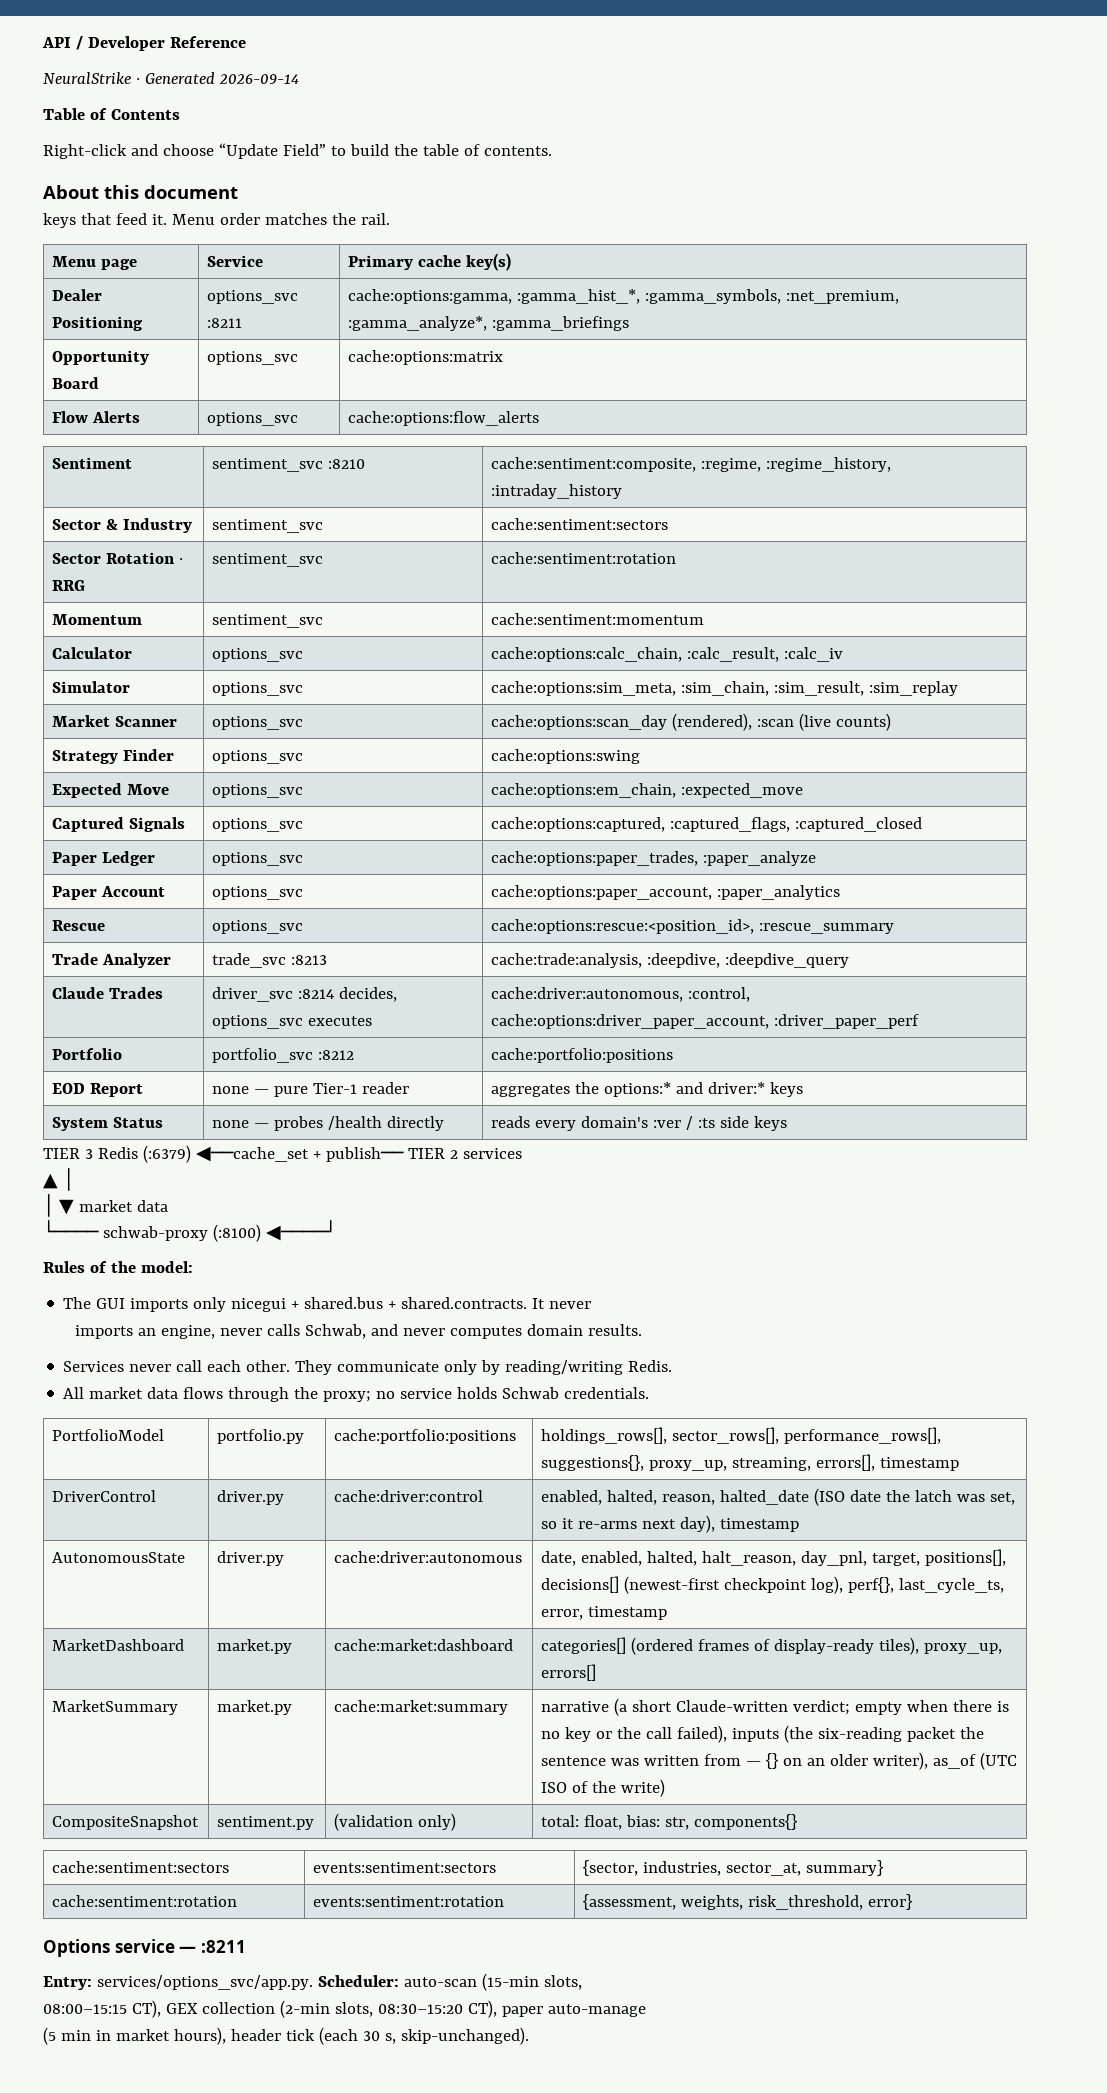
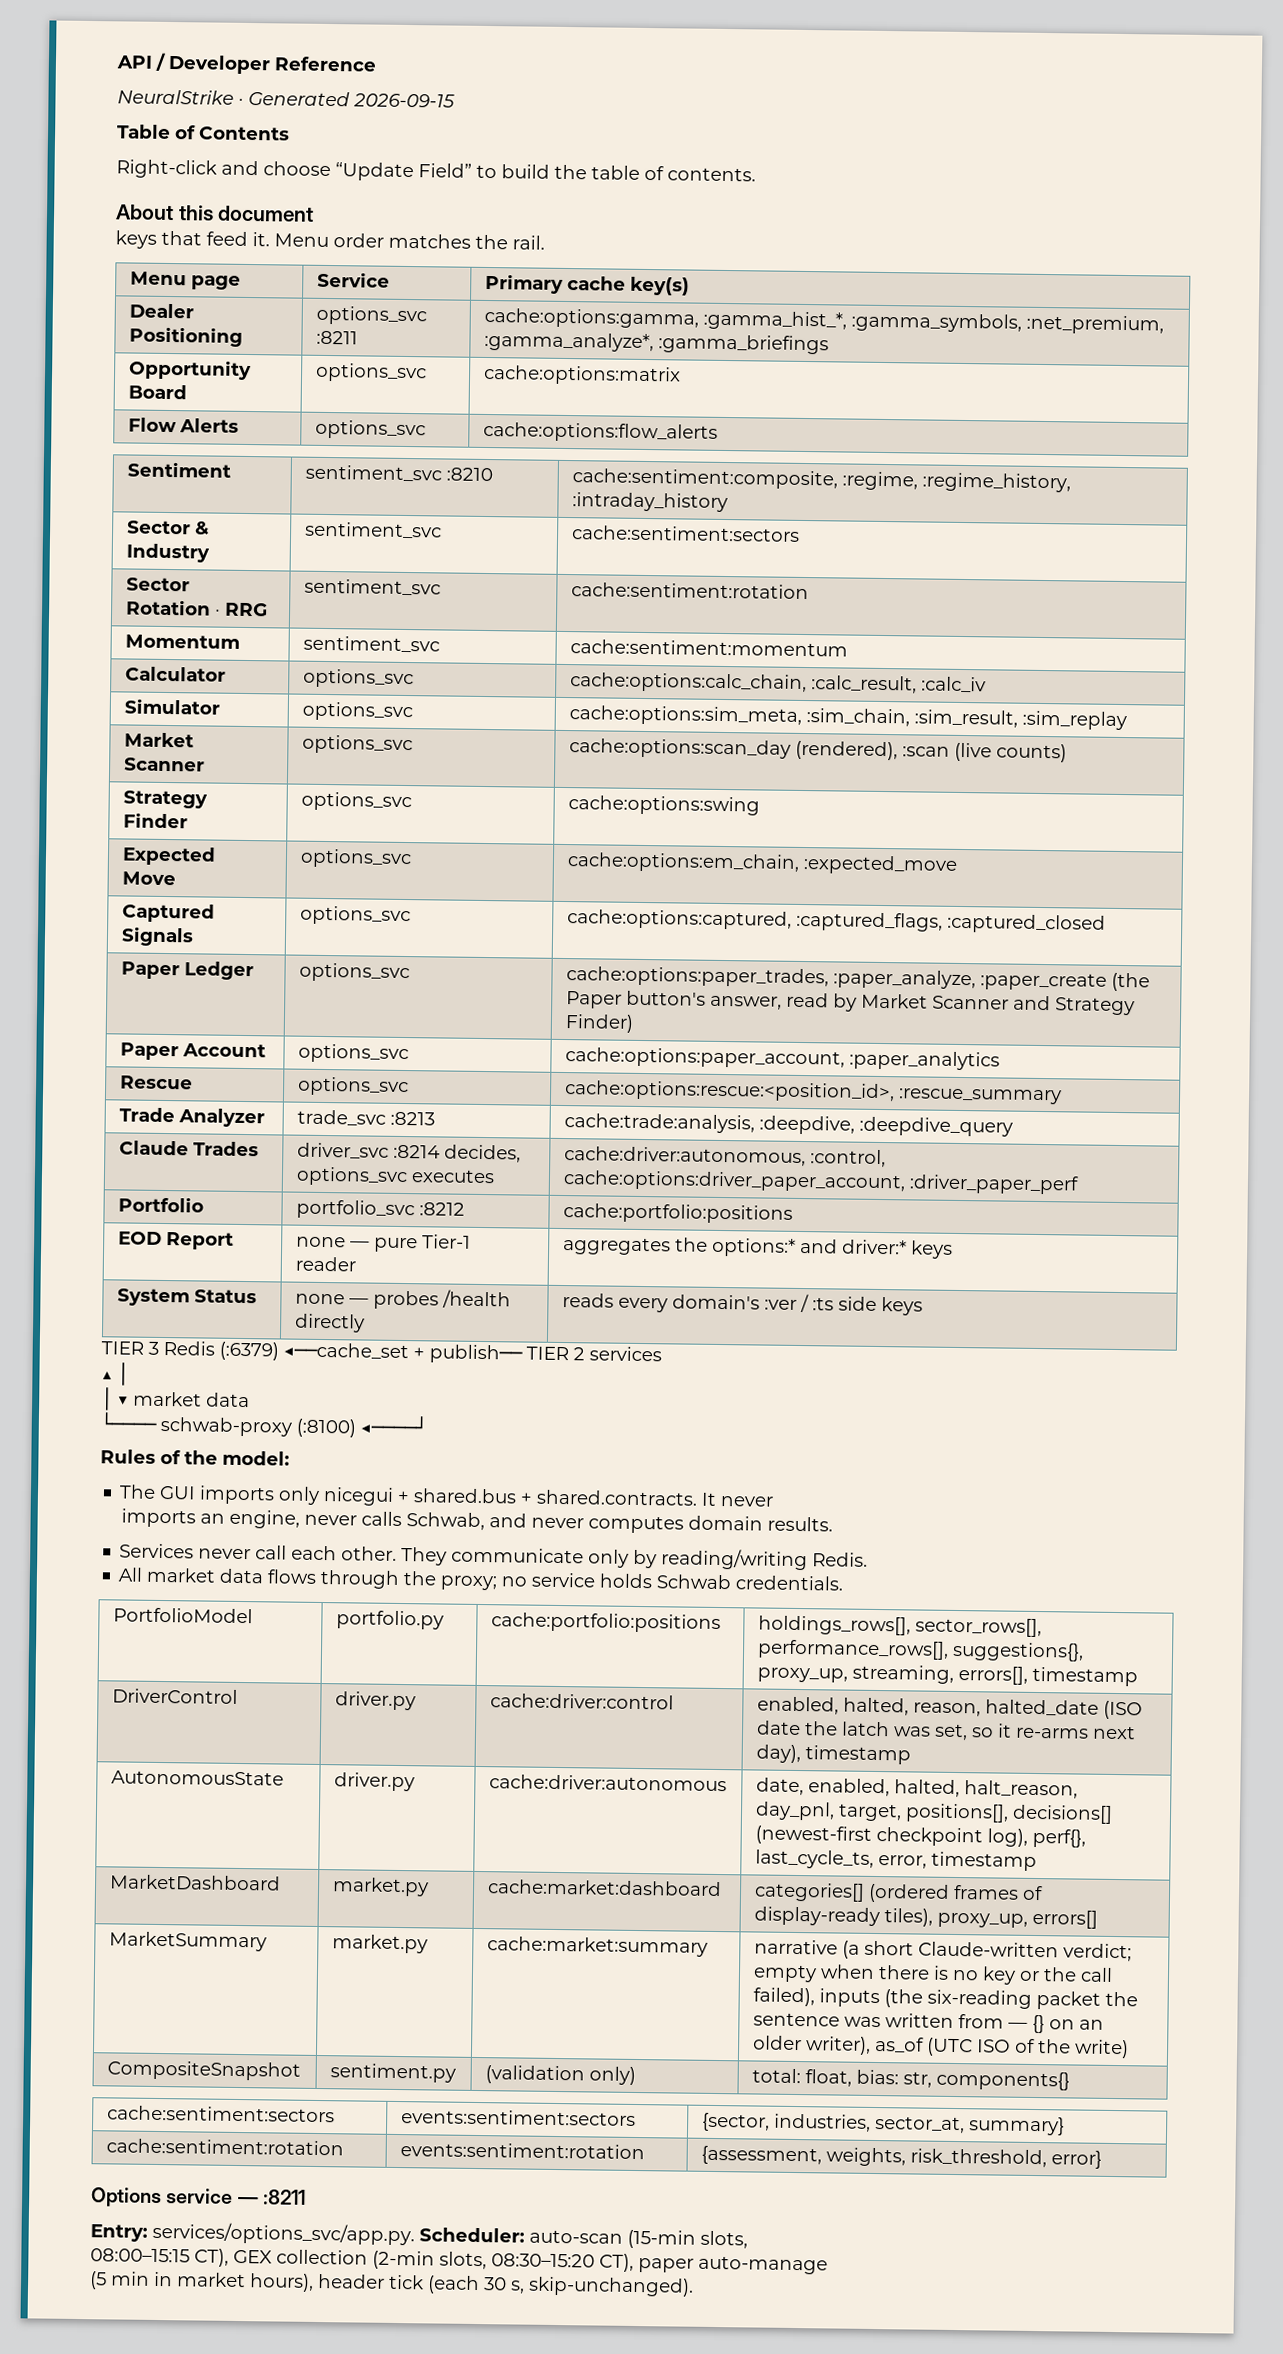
[218,74,299,85] 2026-09-14 -> [353,93,455,108] 2026-09-15
[703,851,817,866] :paper_analyze -> [832,969,1150,992] [565,990,1135,1016] [564,1014,634,1033] :paper_analyze, :paper_create (the Paper button's answer, read by Market Scanner and Strategy Finder)

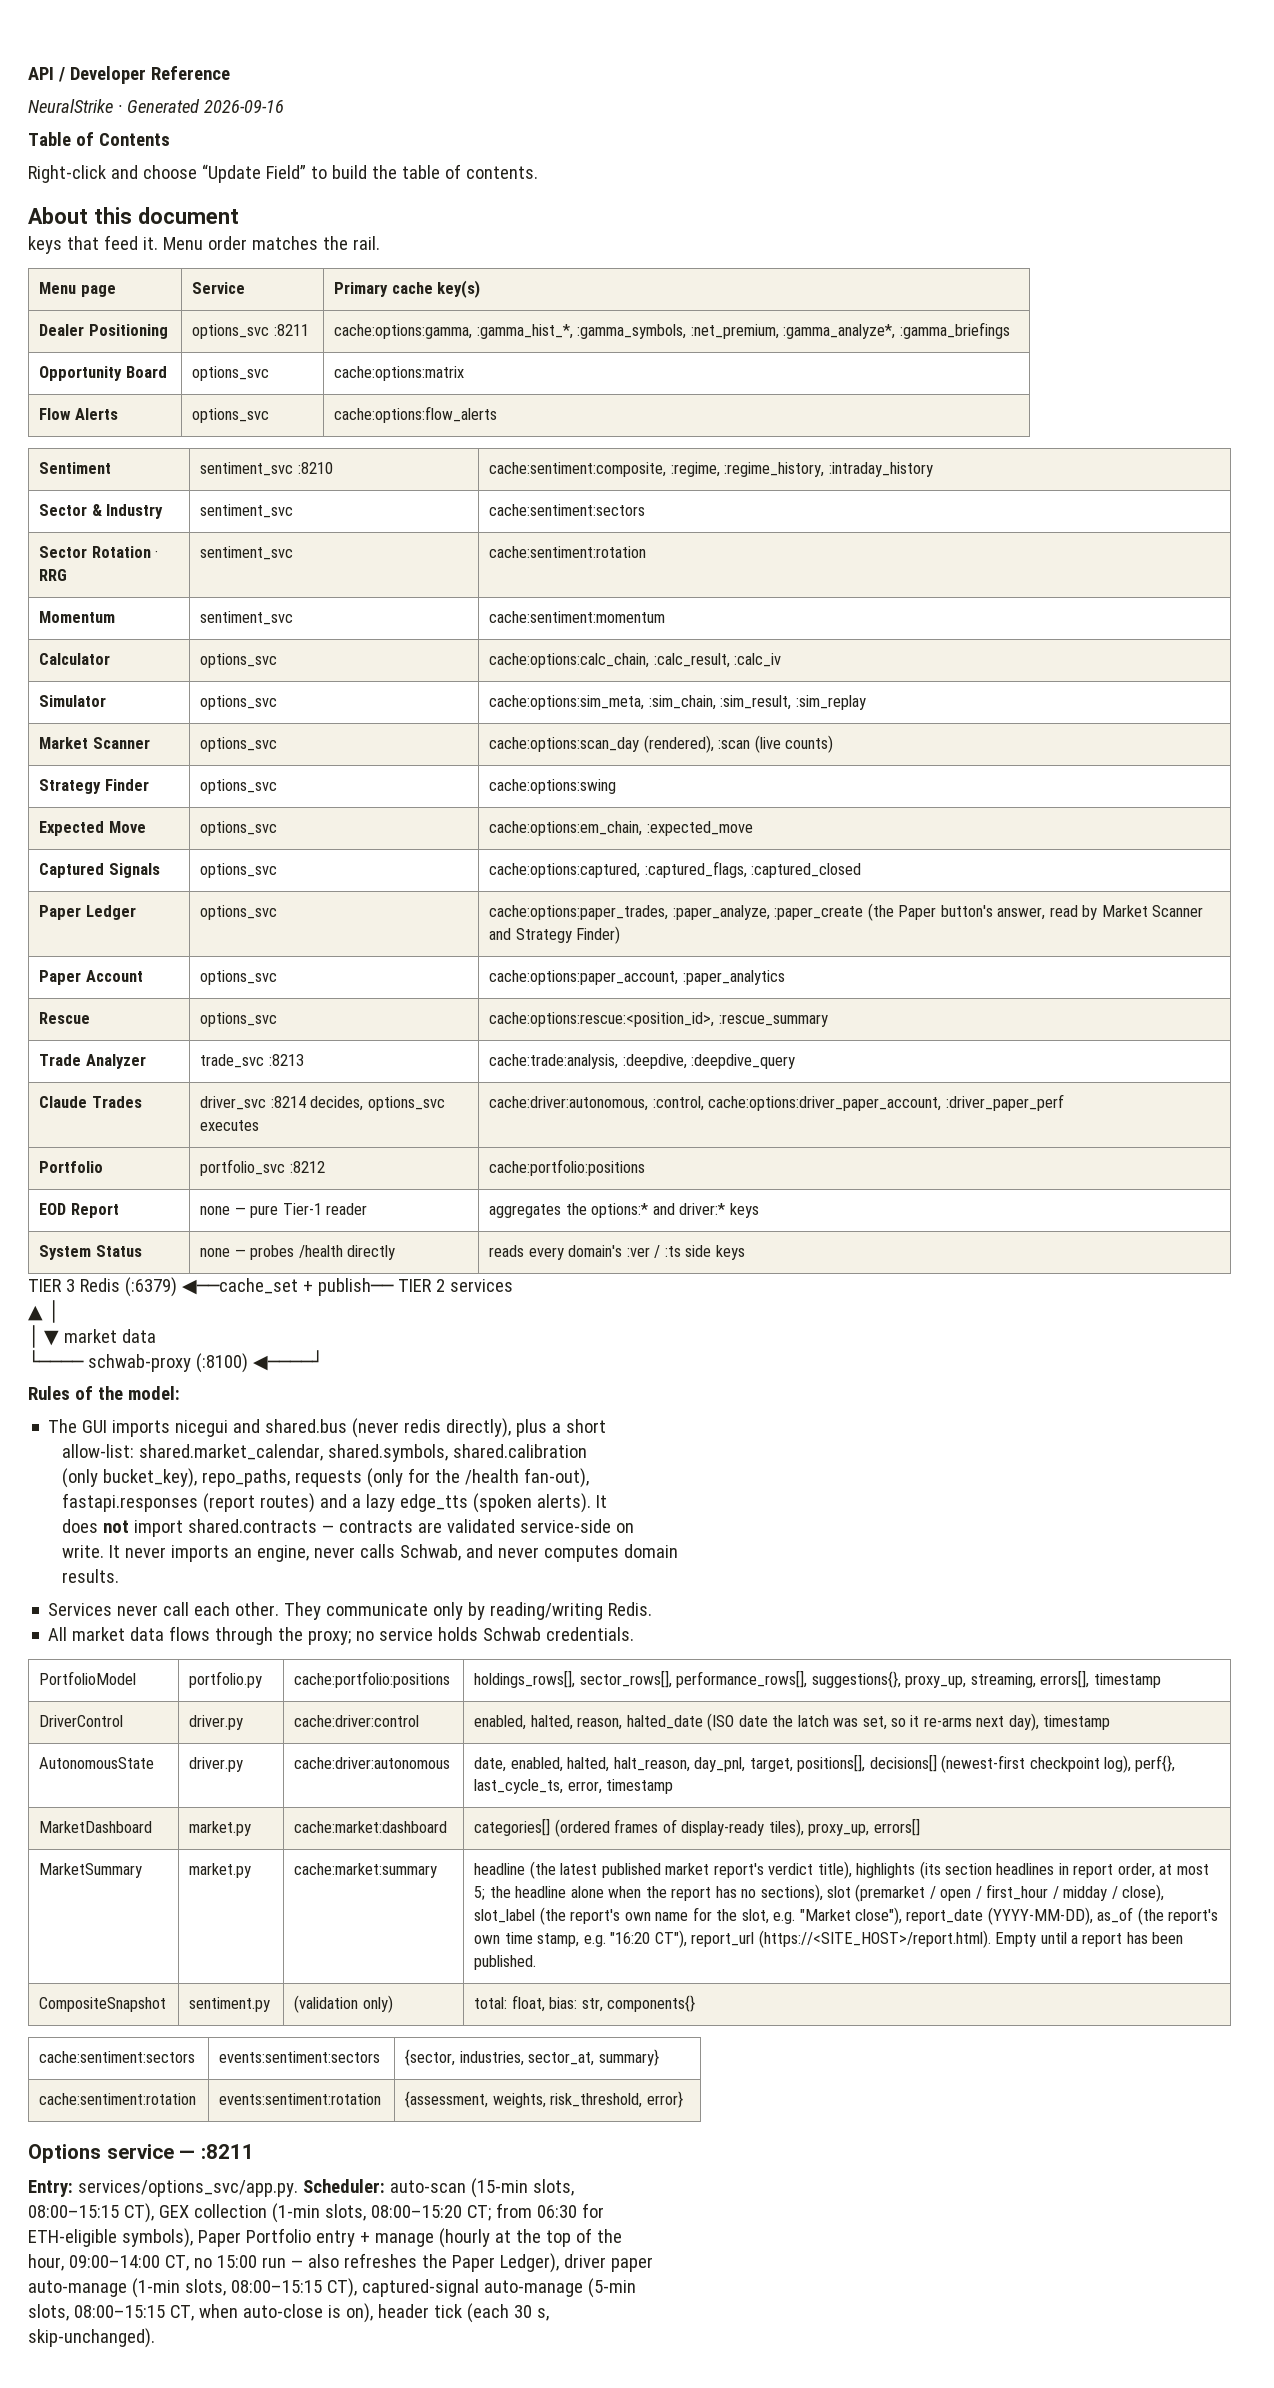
[353,93,455,108] 2026-09-15 -> [203,100,284,113] 2026-09-16
[278,1486,699,1506] only nicegui + shared.bus + shared.contracts. -> [175,1418,607,1438] [62,1444,588,1462] [62,1468,590,1488] [62,1493,608,1513] [62,1519,635,1537] [62,1545,105,1558] nicegui and shared.bus (never redis directly), plus a short // allow-list: shared.market_calendar, shared.symbols, shared.calibration // (only bucket_key), repo_paths, requests (only for the /health fan-out), // fastapi.responses (report routes) and a lazy edge_tts (spoken alerts). It // does not import shared.contracts — contracts are validated service-side on // write.
(774, 1501) // -> (167, 1552) none
(764, 1523) none -> (679, 1551) //
[753,1939,1132,1962] [752,1964,1113,1985] [752,1987,1138,2010] [752,2012,1104,2034] [752,2035,1129,2059] narrative (a short Claude-written verdict; empty when there is no key or the call failed), inputs (the six-reading packet the sentence was written from — {} on an older writer), as_of (UTC ISO of the write) -> [474,1861,1209,1879] [474,1884,1165,1902] [474,1907,1219,1925] [474,1930,1184,1948] [474,1955,537,1970] headline (the latest published market report's verdict title), highlights (its section headlines in report order, at most 5; the headline alone when the report has no sections), slot (premarket / open / first_hour / midday / close), slot_label (the report's own name for the slot, e.g. "Market close"), report_date (YYYY-MM-DD), as_of (the report's own time stamp, e.g. "16:20 CT"), report_url (https://<SITE_HOST>/report.html). Empty until a report has been published.
[372,2250,828,2275] [89,2271,314,2292] (2-min slots, 08:30–15:20 CT), paper auto-manage // (5 min in market hours), -> [271,2203,604,2223] [28,2228,622,2248] [28,2253,653,2273] [28,2278,636,2298] [28,2303,373,2323] (1-min slots, 08:00–15:20 CT; from 06:30 for // ETH-eligible symbols), Paper Portfolio entry + manage (hourly at the top of the // hour, 09:00–14:00 CT, no 15:00 run — also refreshes the Paper Ledger), driver paper // auto-manage (1-min slots, 08:00–15:15 CT), captured-signal auto-manage (5-min // slots, 08:00–15:15 CT, when auto-close is on),
(525, 2287) none -> (549, 2314) //

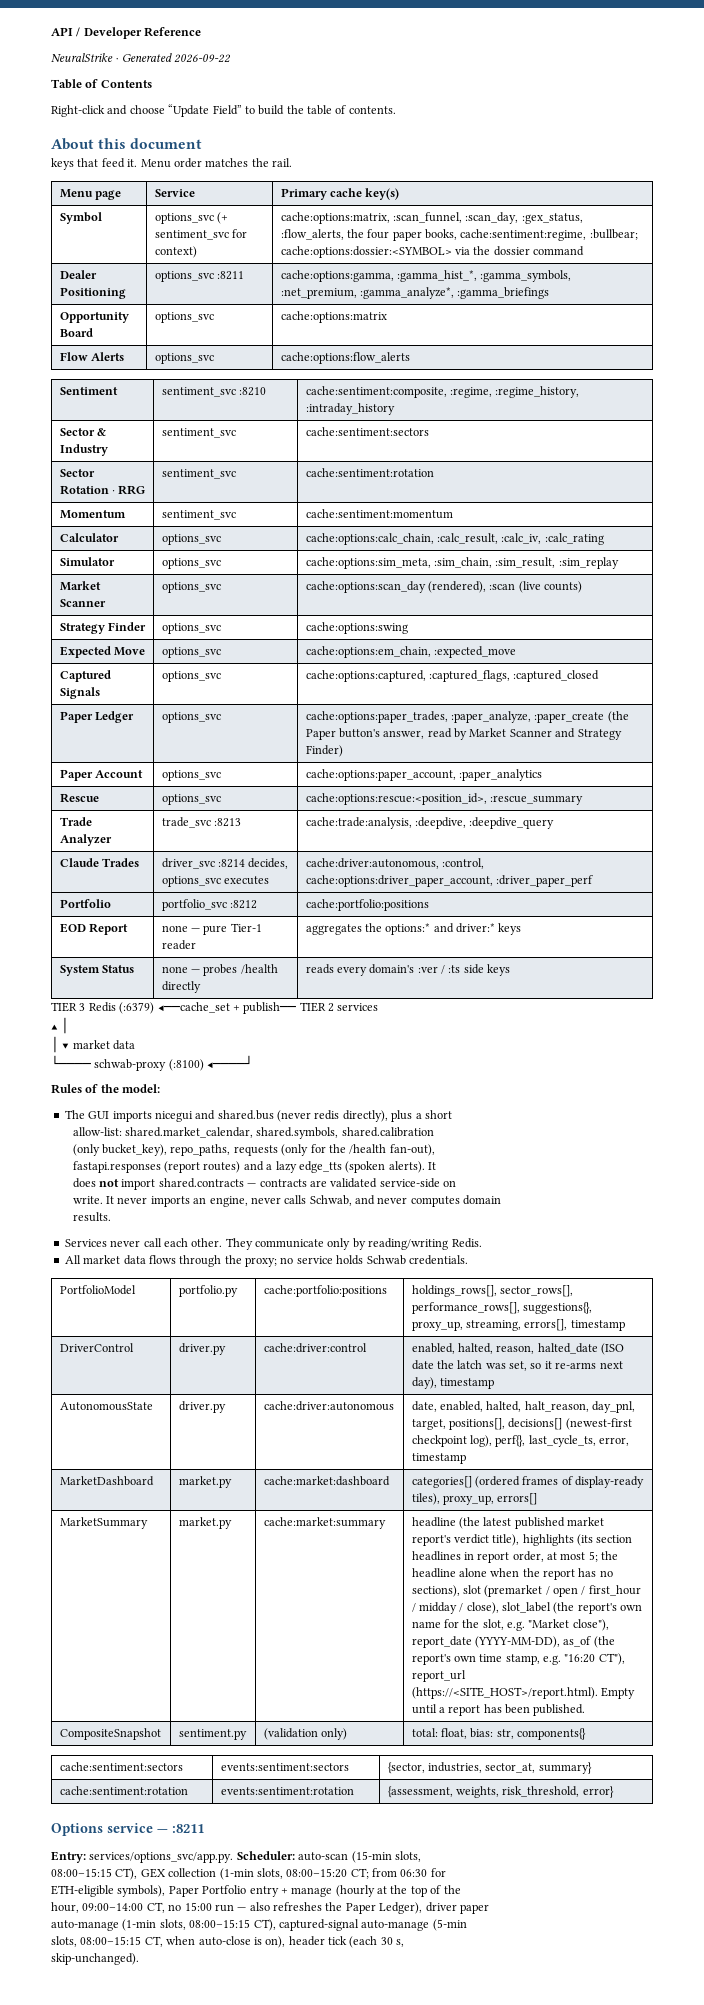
[203,100,284,113] 2026-09-16 -> [174,54,232,63] 2026-09-22
(481, 289) none -> [59,212,102,224] [154,212,228,224] [154,229,247,240] [154,246,197,258] [280,212,583,224] [280,229,638,241] [280,246,585,258] // Symbol | options_svc (+ sentiment_svc for context) | cache:options:matrix, :scan_funnel, :scan_day, :gex_status, :flow_alerts, the four paper books, cache:sentiment:regime, :bullbear; cache:options:dossier:<SYMBOL> via the dossier command
[734,653,782,667] :calc_iv -> [501,533,604,545] :calc_iv, :calc_rating

